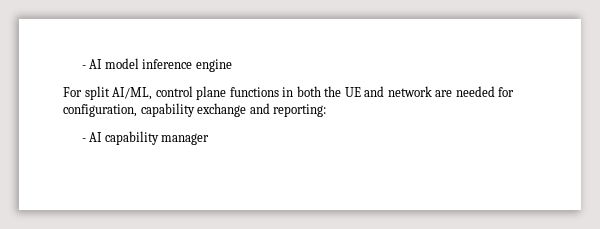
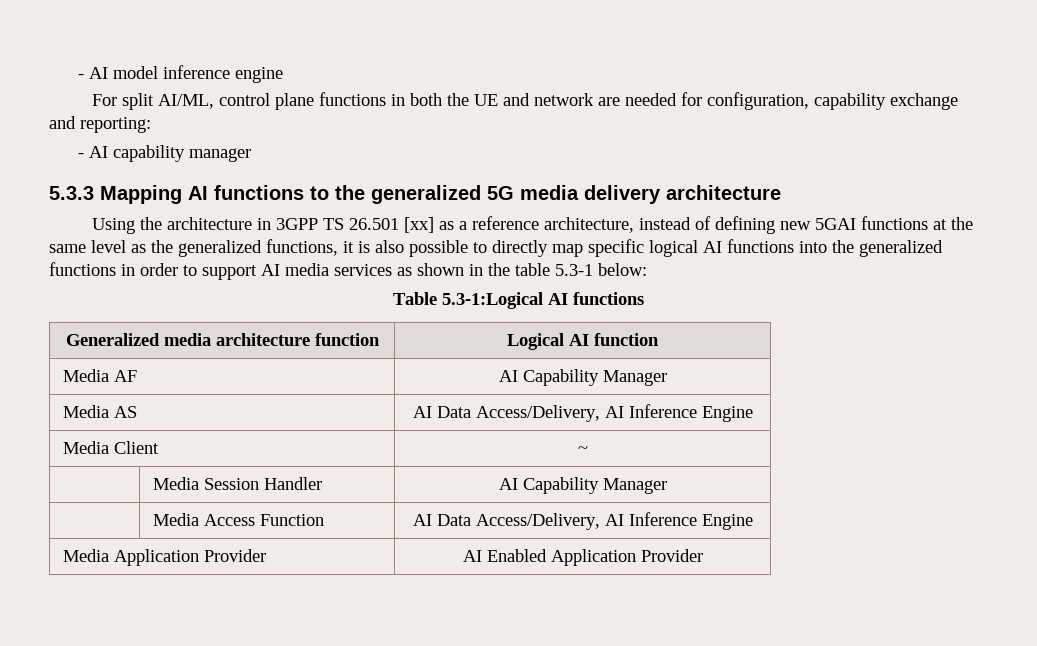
(210, 139) none -> [49,185,781,204] [91,216,973,234] [49,239,943,257] [49,262,647,280] [393,292,644,309] [65,333,380,346] [506,333,659,350] [62,369,137,382] [498,369,667,386] [62,405,137,418] [412,404,753,422] [62,441,159,454] [577,446,588,454] [152,477,322,490] [498,477,667,494] [152,513,324,526] [412,512,753,530] [62,549,266,566] [462,549,703,566] // 5.3.3 Mapping AI functions to the generalized 5G media delivery architecture // Using the architecture in 3GPP TS 26.501 [xx] as a reference architecture, instead of defining new 5GAI functions at the same level as the generalized functions, it is also possible to directly map specific logical AI functions into the generalized functions in order to support AI media services as shown in the table 5.3-1 below: // Table 5.3-1:Logical AI functions // Generalized media architecture function | Logical AI function // Media AF | AI Capability Manager // Media AS | AI Data Access/Delivery, AI Inference Engine // Media Client | ~ // | Media Session Handler | AI Capability Manager // | Media Access Function | AI Data Access/Delivery, AI Inference Engine // Media Application Provider | AI Enabled Application Provider

